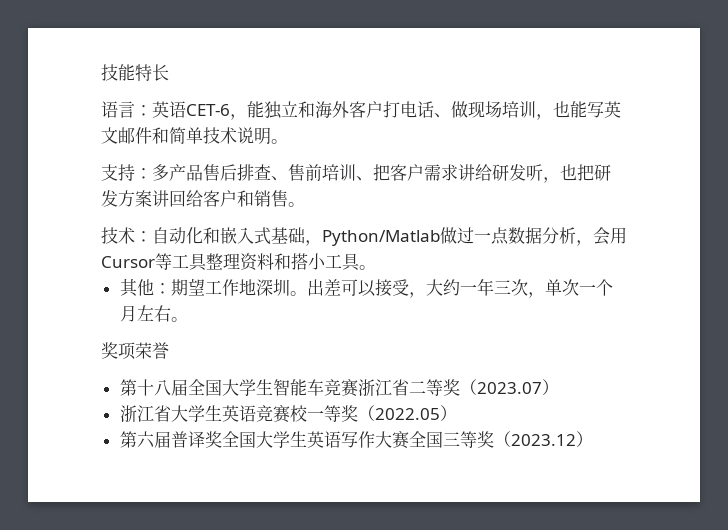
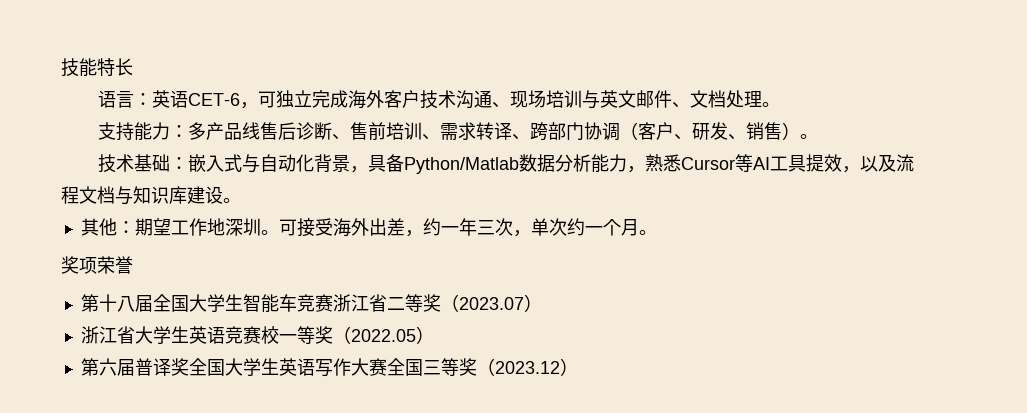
[247,101,621,120] [101,127,271,145] 能独立和海外客户打电话、做现场培训，也能写英文邮件和简单技术说明 -> [258,90,763,109] 可独立完成海外客户技术沟通、现场培训与英文邮件、文档处理
(135, 172) none -> [134,122,171,141] 能力
[203,164,271,181] 售后排查 -> [242,122,333,140] 线售后诊断
[373,164,611,183] [101,190,305,207] [101,227,627,246] [101,253,360,271] 把客户需求讲给研发听，也把研发方案讲回给客户和销售。 // 技术：自动化和嵌入式基础，Python/Matlab做过一点数据分析，会用Cursor等工具整理资料和搭小工具 -> [440,122,819,141] [98,154,915,174] [61,186,223,205] 需求转译、跨部门协调（客户、研发、销售）。 // 技术基础：嵌入式与自动化背景，具备Python/Matlab数据分析能力，熟悉Cursor等AI工具提效，以及流程文档与知识库建设
[306,279,443,298] 出差可以接受，大 -> [278,218,423,237] 可接受海外出差，
[578,279,613,296] [119,305,171,322] 一个月左右 -> [566,218,639,236] 约一个月

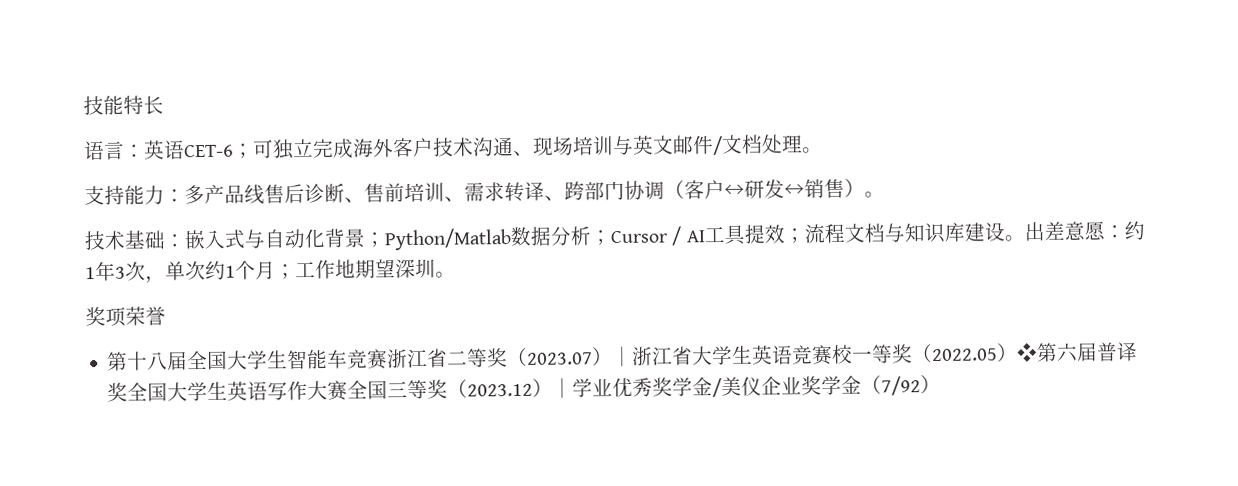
[240,102,259,109] ， -> [233,143,254,159] ；
[672,102,691,108] 、 -> [712,136,723,156] /
[674,122,747,140] 、研发、 -> [724,179,805,199] ↔研发↔
[350,154,405,173] ，具备 -> [364,232,386,248] ；
[591,154,754,173] 能力，熟悉Cursor等 -> [590,226,683,246] ；Cursor /
[842,154,897,173] ，以及 -> [783,228,806,244] ；
[80,218,639,237] // 其他：期望工作地深圳。可接受海外出差，约一年三次，单次约一个月 -> [1023,220,1145,242] [85,258,436,283] 出差意愿：约1年3次，单次约1个月；工作地期望深圳
(542, 303) // -> [611,345,634,368] ｜
(434, 335) // -> [1016,342,1039,363] ❖
(578, 367) none -> [552,374,942,399] ｜学业优秀奖学金/美仪企业奖学金（7/92）

